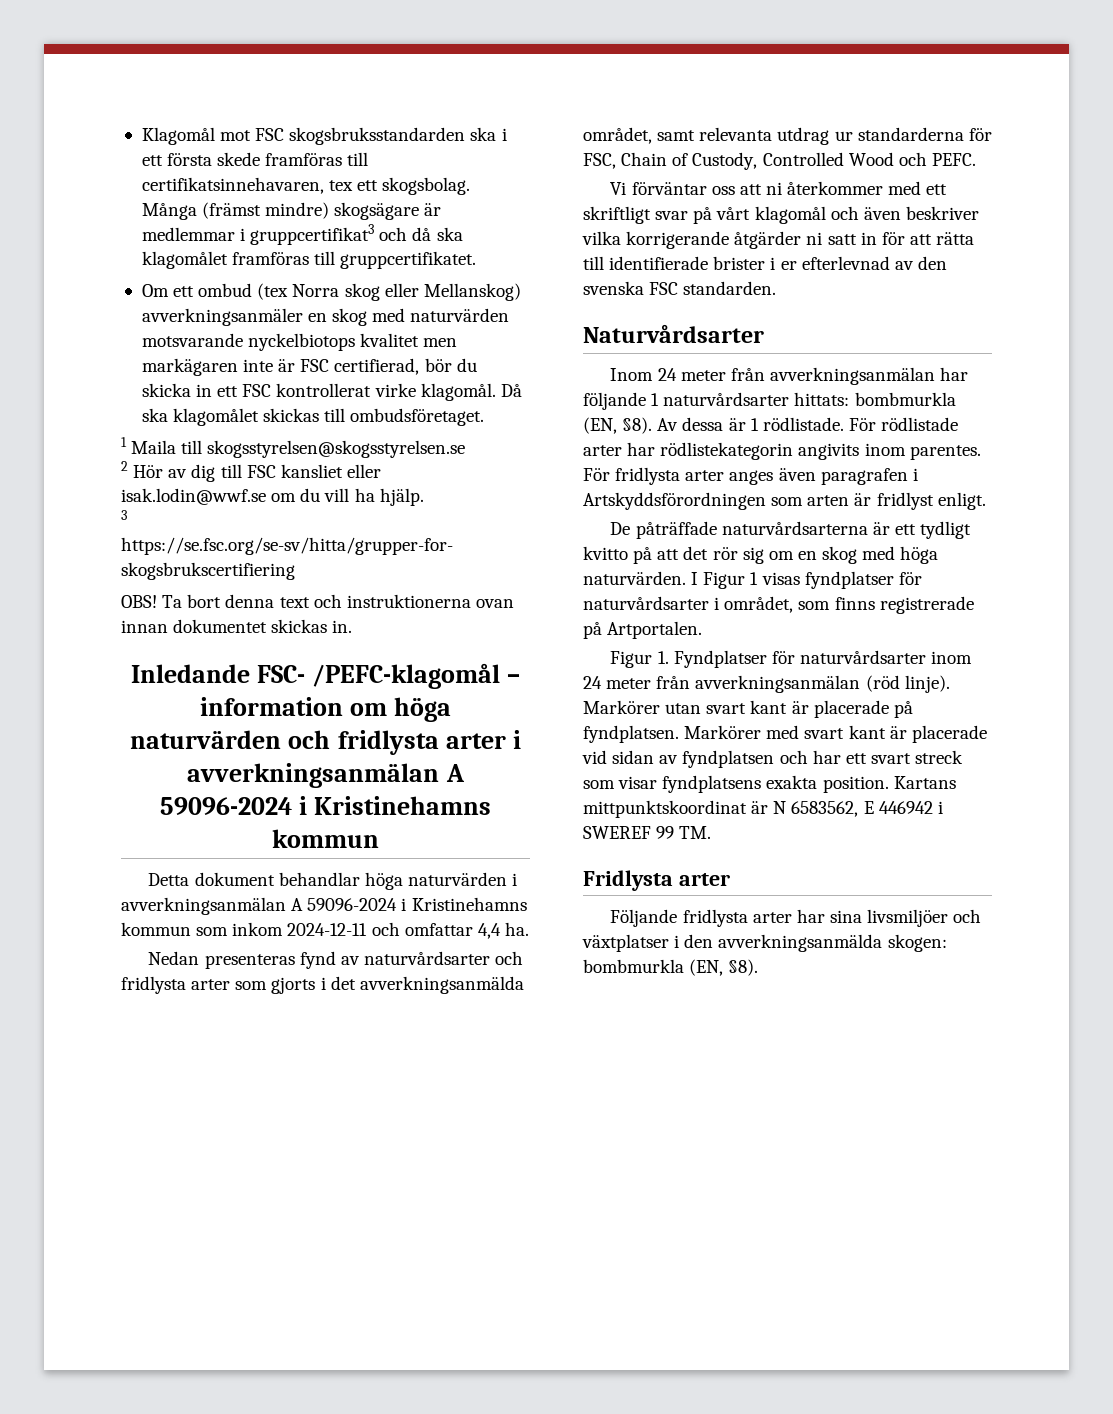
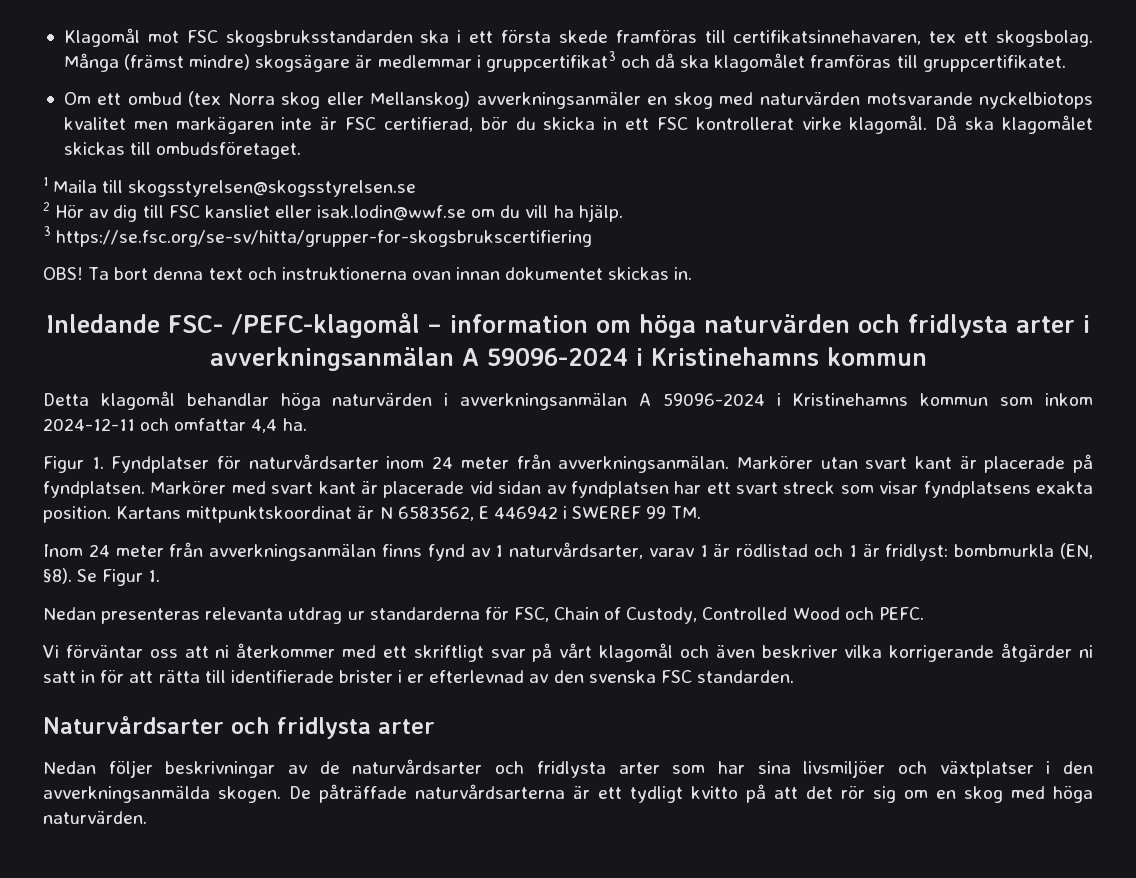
[194,872,275,886] dokument -> [100,391,175,410] klagomål
[148,951,524,969] [121,976,524,994] [583,127,696,144] Nedan presenteras fynd av naturvårdsarter och fridlysta arter som gjorts i det avverkningsanmälda området, samt -> [43,454,1093,473] [43,480,1094,498] [43,506,702,523] [43,542,1093,561] [43,568,161,586] [43,607,201,624] Figur 1. Fyndplatser för naturvårdsarter inom 24 meter från avverkningsanmälan. Markörer utan svart kant är placerade på fyndplatsen. Markörer med svart kant är placerade vid sidan av fyndplatsen har ett svart streck som visar fyndplatsens exakta position. Kartans mittpunktskoordinat är N 6583562, E 446942 i SWEREF 99 TM. // Inom 24 meter från avverkningsanmälan finns fynd av 1 naturvårdsarter, varav 1 är rödlistad och 1 är fridlyst: bombmurkla (EN, §8). Se Figur 1. // Nedan presenteras
[610,367,969,385] [583,392,956,410] [583,417,959,434] [583,442,981,460] [583,467,918,485] [583,492,986,510] // Inom 24 meter från avverkningsanmälan har följande 1 naturvårdsarter hittats: bombmurkla (EN, §8). Av dessa är 1 rödlistade. För rödlistade arter har rödlistekategorin angivits inom parentes. För fridlysta arter anges även paragrafen i Artskyddsförordningen som arten är fridlyst enligt. // -> [231,717,435,739] [43,759,1093,778] [43,786,281,803] och fridlysta arter // Nedan följer beskrivningar av de naturvårdsarter och fridlysta arter som har sina livsmiljöer och växtplatser i den avverkningsanmälda skogen.
[691,571,922,589] [583,596,974,614] [583,621,703,639] [610,650,973,668] [583,675,950,693] [583,700,913,718] [583,725,987,743] [582,750,964,768] [583,775,956,793] [583,800,943,818] [583,826,712,839] [583,870,730,891] [610,909,982,927] [582,934,947,952] [583,959,759,976] I Figur 1 visas fyndplatser för naturvårdsarter i området, som finns registrerade på Artportalen. // Figur 1. Fyndplatser för naturvårdsarter inom 24 meter från avverkningsanmälan (röd linje). Markörer utan svart kant är placerade på fyndplatsen. Markörer med svart kant är placerade vid sidan av fyndplatsen och har ett svart streck som visar fyndplatsens exakta position. Kartans mittpunktskoordinat är N 6583562, E 446942 i SWEREF 99 TM. // Fridlysta arter // Följande fridlysta arter har sina livsmiljöer och växtplatser i den avverkningsanmälda skogen: bombmurkla (EN, §8). -> (147, 817) none

